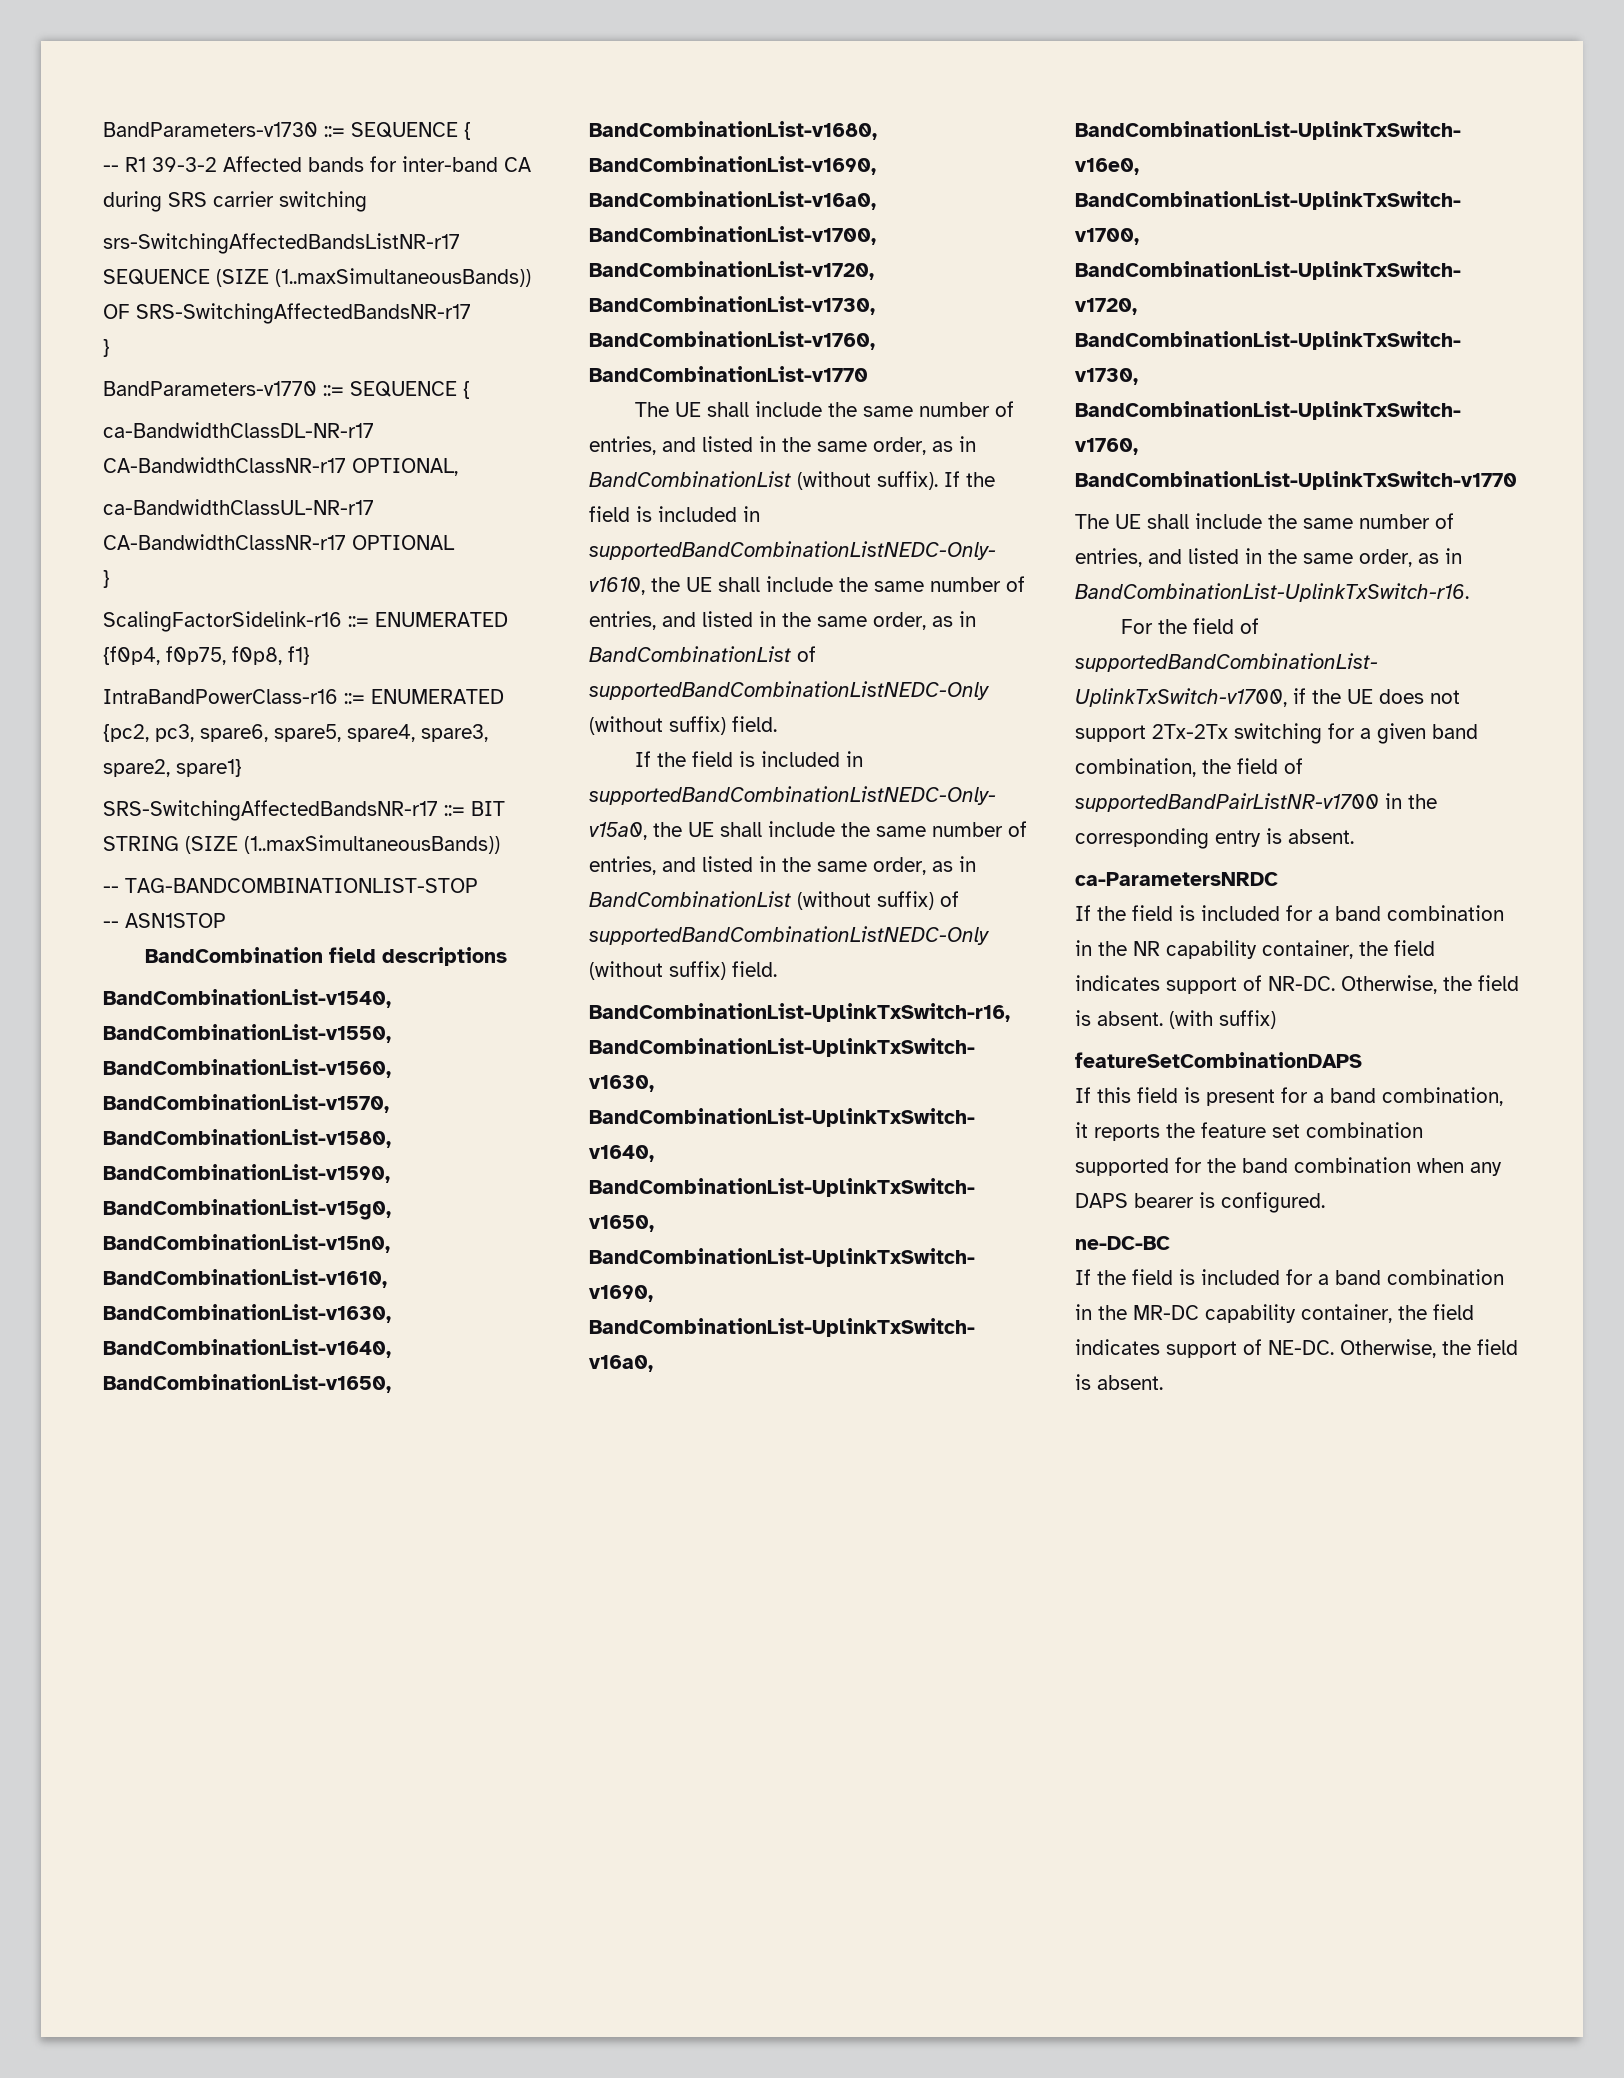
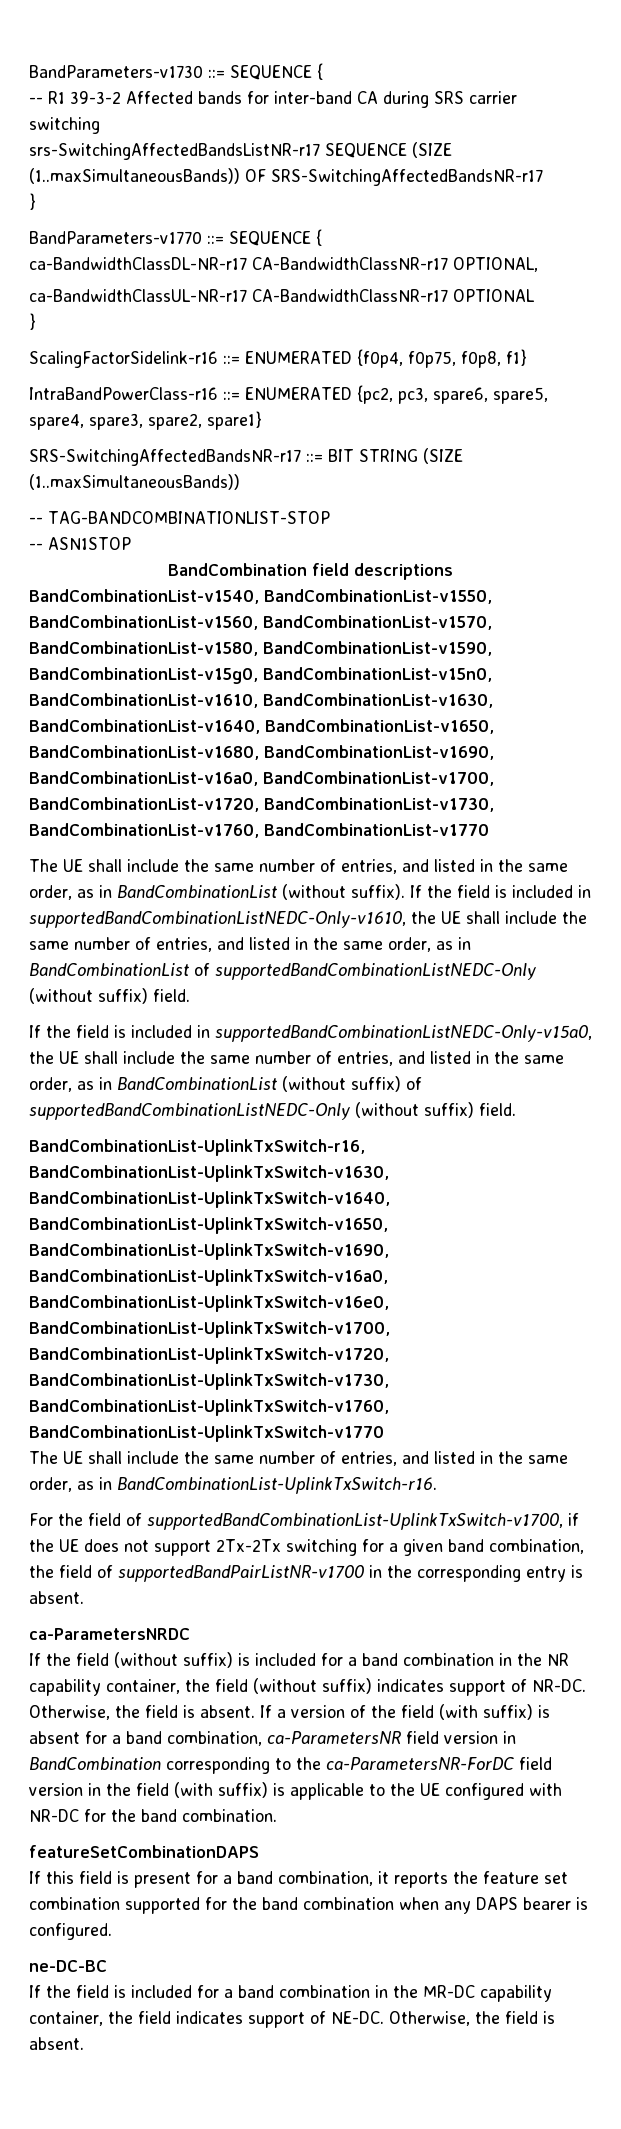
(1173, 913) none -> [114,1652,233,1668] (without suffix)
(1435, 948) none -> [253,1678,372,1694] (without suffix)
[1169,1010,1276,1029] (with suffix) -> [260,1704,550,1720] [29,1731,516,1746] [29,1757,552,1774] [29,1782,562,1800] [29,1809,277,1822] If a version of the field (with suffix) is absent for a band combination, ca-ParametersNR field version in BandCombination corresponding to the ca-ParametersNR-ForDC field version in the field (with suffix) is applicable to the UE configured with NR-DC for the band combination.

